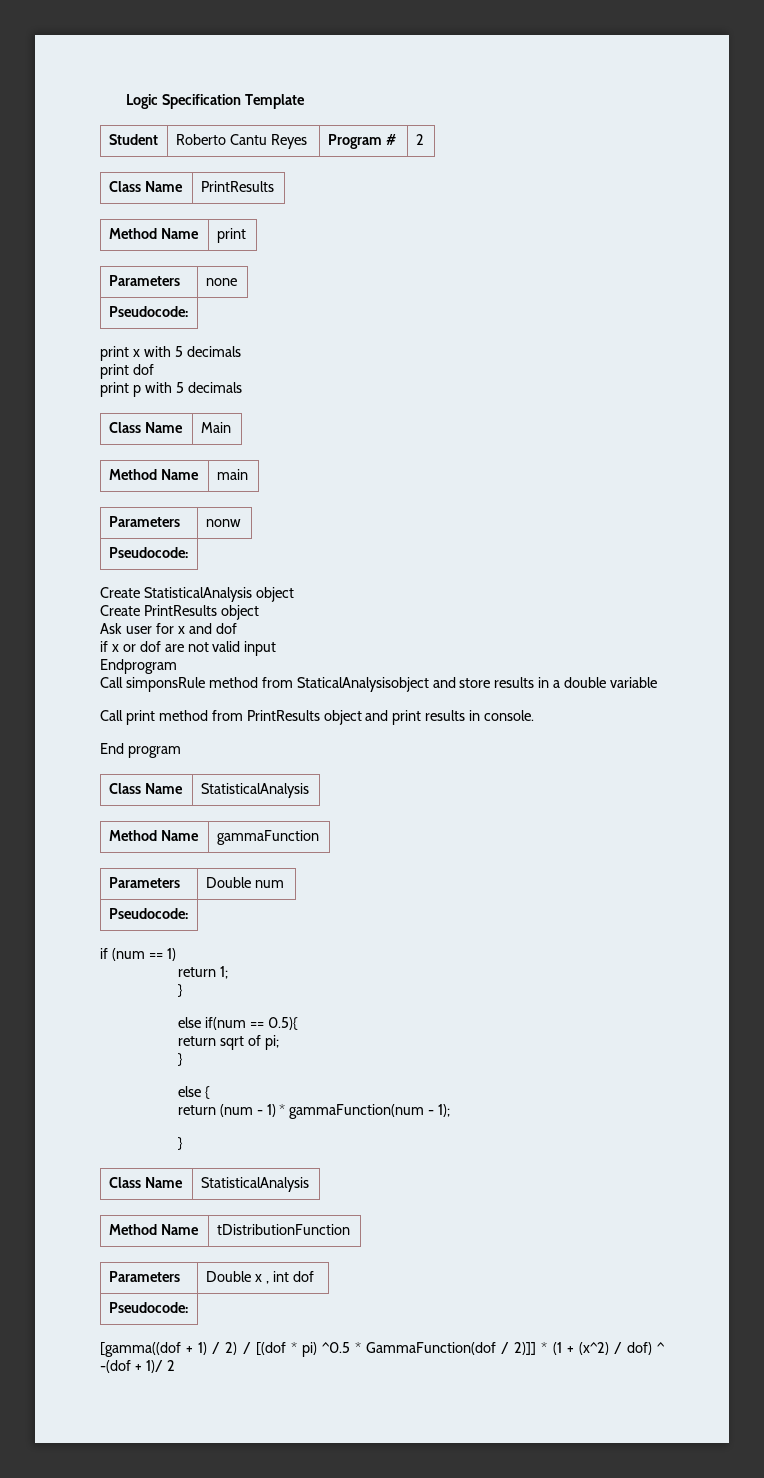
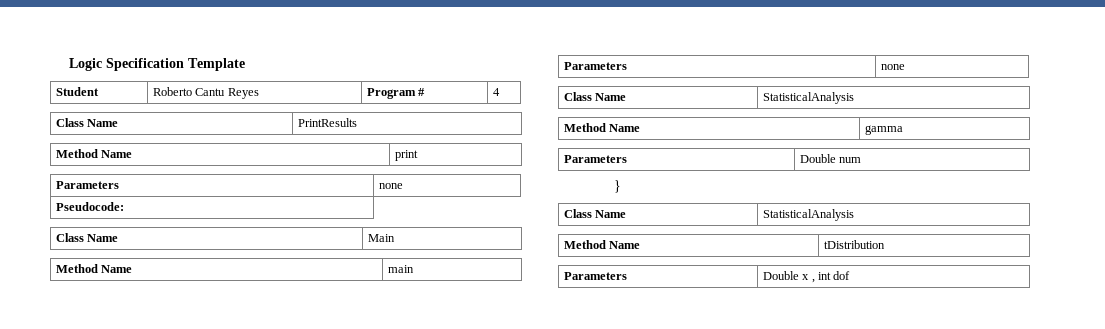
[415,134,424,145] 2 -> [492,88,500,96] 4
[100,346,241,361] [100,364,154,379] [100,382,242,397] // print x with 5 decimals // print dof // print p with 5 decimals -> (124, 206) none
[205,519,241,527] [108,547,188,558] [100,587,294,602] [100,605,259,620] [100,623,237,634] [100,641,277,656] [100,659,177,674] [100,677,658,692] [100,710,535,725] [100,743,181,758] [108,783,183,794] [200,783,309,798] [108,830,199,841] [216,830,319,845] | nonw // Pseudocode: // Create StatisticalAnalysis object // Create PrintResults object // Ask user for x and dof // if x or dof are not valid input // Endprogram // Call simponsRule method from StaticalAnalysisobject and store results in a double variable // Call print method from PrintResults object and print results in console. // End program // Class Name | StatisticalAnalysis // Method Name | gammaFunction -> [880,64,905,70] [563,92,627,101] [762,92,854,104] [563,123,641,132] [864,125,903,135] | none // Class Name | StatisticalAnalysis // Method Name | gamma
[108,908,188,919] [100,948,176,961] [177,966,228,979] [177,984,183,997] [177,1017,298,1030] [177,1035,279,1050] [177,1053,183,1066] [177,1086,210,1099] [177,1104,451,1119] // Pseudocode: // if (num == 1) // return 1; // } // else if(num == 0.5){ // return sqrt of pi; // } // else { // return (num - 1) * gammaFunction(num - 1); -> (862, 160) none
[216,1224,350,1235] tDistributionFunction -> [823,240,885,249] tDistribution
[108,1302,188,1313] [100,1342,665,1357] [100,1360,175,1373] // Pseudocode: // [gamma((dof + 1) / 2) / [(dof * pi) ^0.5 * GammaFunction(dof / 2)]] * (1 + (x^2) / dof) ^ -(dof + 1)/ 2 -> (851, 275) none

